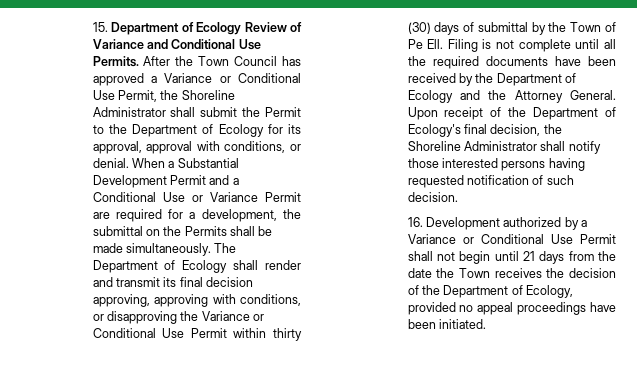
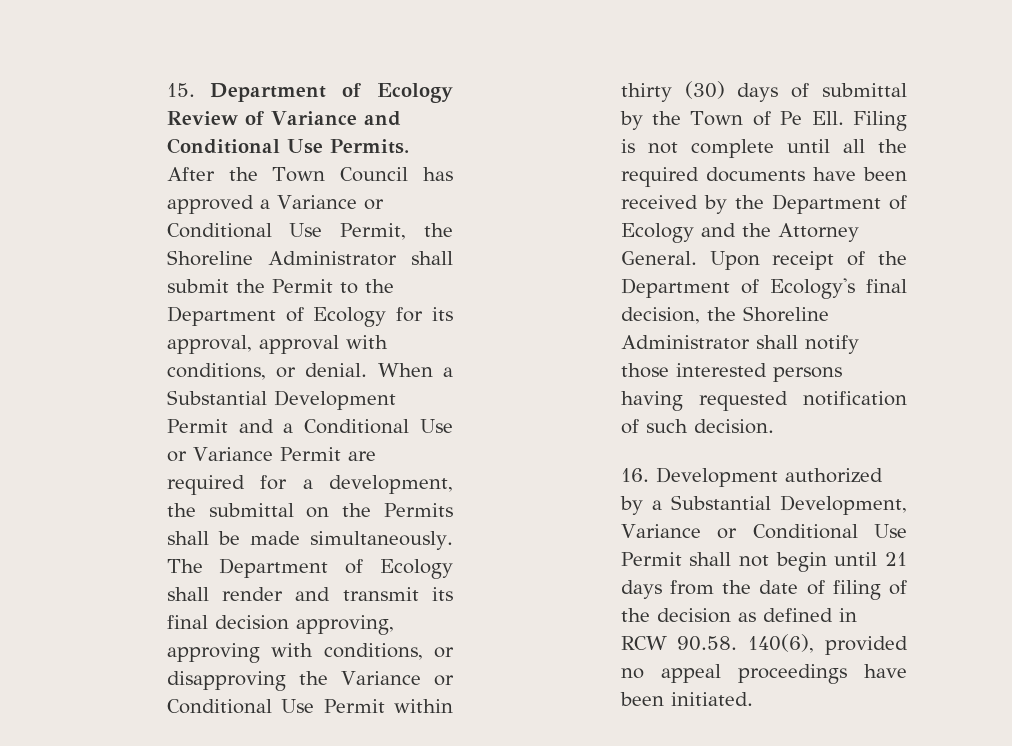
(588, 223) none -> [670,495,907,515] Substantial Development,
[436,268,616,278] [407,285,574,298] the Town receives the decision of the Department of Ecology, -> [806,580,908,600] [620,608,857,623] [620,634,815,653] of filing of the decision as defined in RCW 90.58. 140(6),

